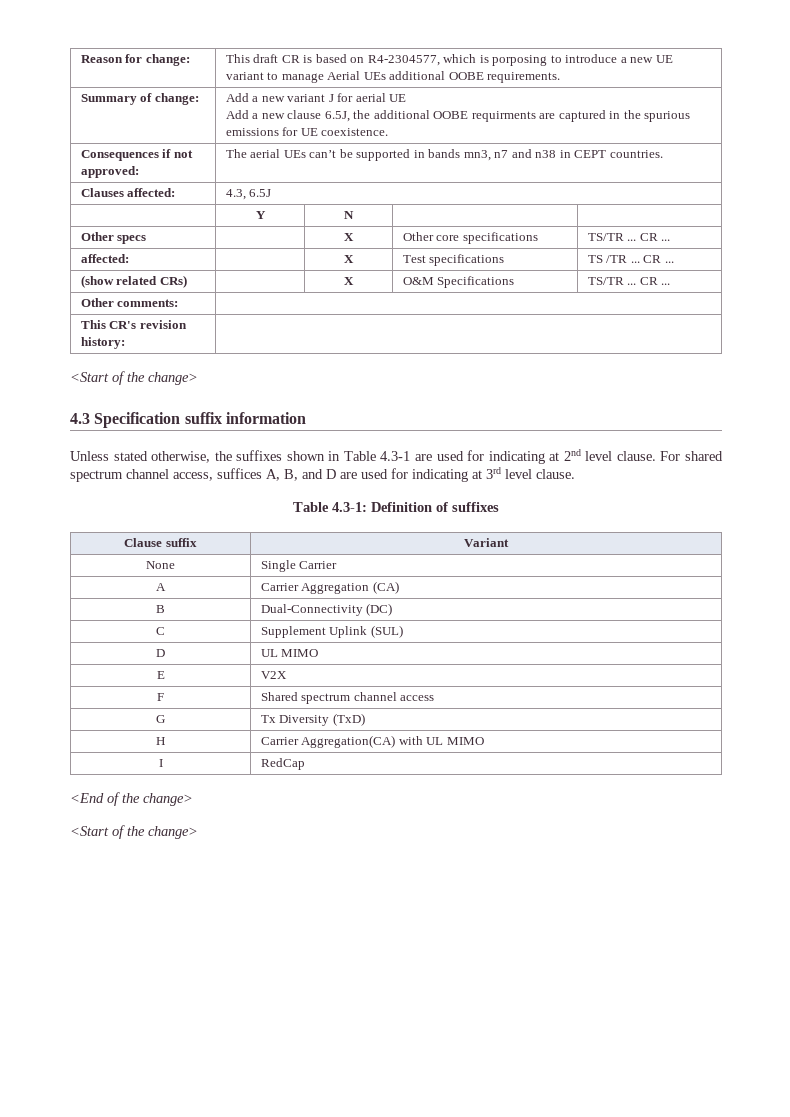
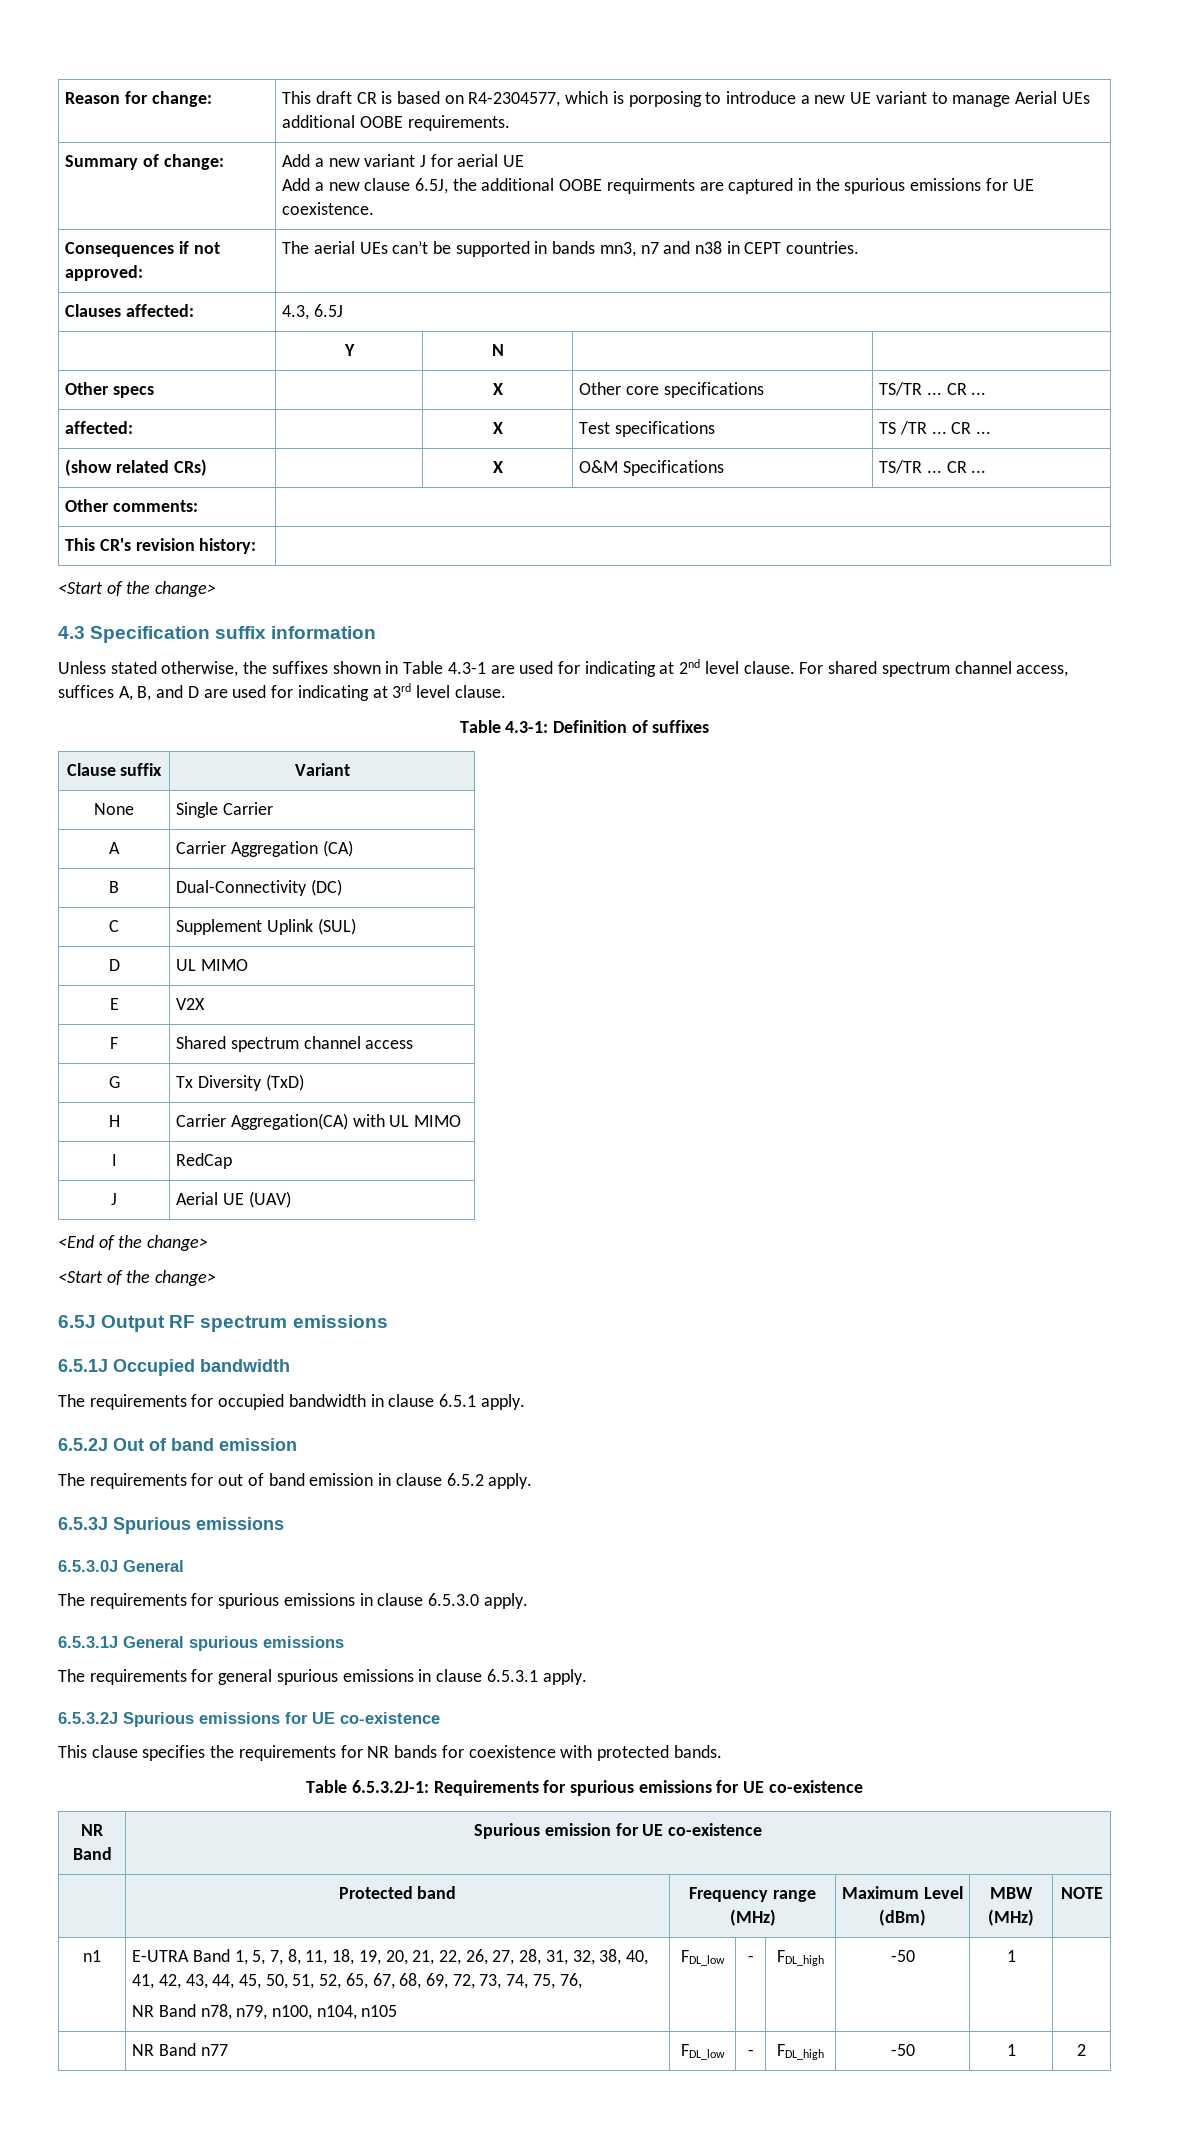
(305, 764) none -> [111,1193,117,1205] [176,1191,291,1208] // J | Aerial UE (UAV)
(198, 832) none -> [58,1315,388,1332] [58,1359,290,1376] [58,1394,525,1410] [58,1438,297,1451] [58,1473,533,1489] [58,1517,284,1534] [58,1560,184,1572] [58,1593,528,1609] [58,1636,344,1651] [58,1669,587,1685] [58,1712,440,1727] [58,1745,722,1761] [306,1780,863,1796] [81,1824,103,1836] [72,1847,112,1860] [474,1823,762,1839] [338,1886,457,1899] [689,1887,816,1902] [729,1909,776,1926] [842,1886,963,1899] [879,1909,926,1926] [990,1887,1033,1899] [988,1909,1034,1926] [1060,1887,1103,1899] [83,1950,101,1962] [132,1949,649,1965] [132,1973,582,1989] [132,2004,398,2020] [680,1950,725,1966] [747,1955,754,1962] [777,1950,824,1966] [890,1950,915,1962] [1006,1950,1016,1962] [132,2043,228,2056] [680,2044,725,2060] [747,2049,754,2056] [777,2044,824,2060] [890,2044,915,2056] [1006,2044,1016,2056] [1077,2044,1086,2056] // 6.5J Output RF spectrum emissions // 6.5.1J Occupied bandwidth // The requirements for occupied bandwidth in clause 6.5.1 apply. // 6.5.2J Out of band emission // The requirements for out of band emission in clause 6.5.2 apply. // 6.5.3J Spurious emissions // 6.5.3.0J General // The requirements for spurious emissions in clause 6.5.3.0 apply. // 6.5.3.1J General spurious emissions // The requirements for general spurious emissions in clause 6.5.3.1 apply. // 6.5.3.2J Spurious emissions for UE co-existence // This clause specifies the requirements for NR bands for coexistence with protected bands. // Table 6.5.3.2J-1: Requirements for spurious emissions for UE co-existence // NR Band | Spurious emission for UE co-existence // | Protected band | Frequency range (MHz) | Maximum Level (dBm) | MBW (MHz) | NOTE // n1 | E-UTRA Band 1, 5, 7, 8, 11, 18, 19, 20, 21, 22, 26, 27, 28, 31, 32, 38, 40, 41, 42, 43, 44, 45, 50, 51, 52, 65, 67, 68, 69, 72, 73, 74, 75, 76, // NR Band n78, n79, n100, n104, n105 | FDL_low | - | FDL_high | -50 | 1 | // | NR Band n77 | FDL_low | - | FDL_high | -50 | 1 | 2

